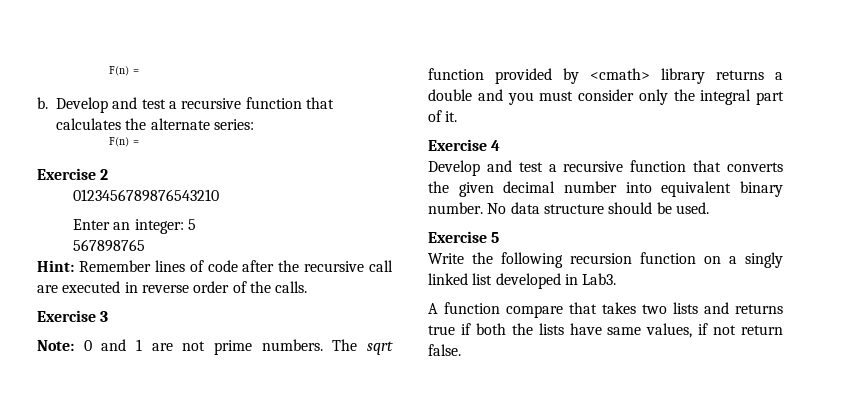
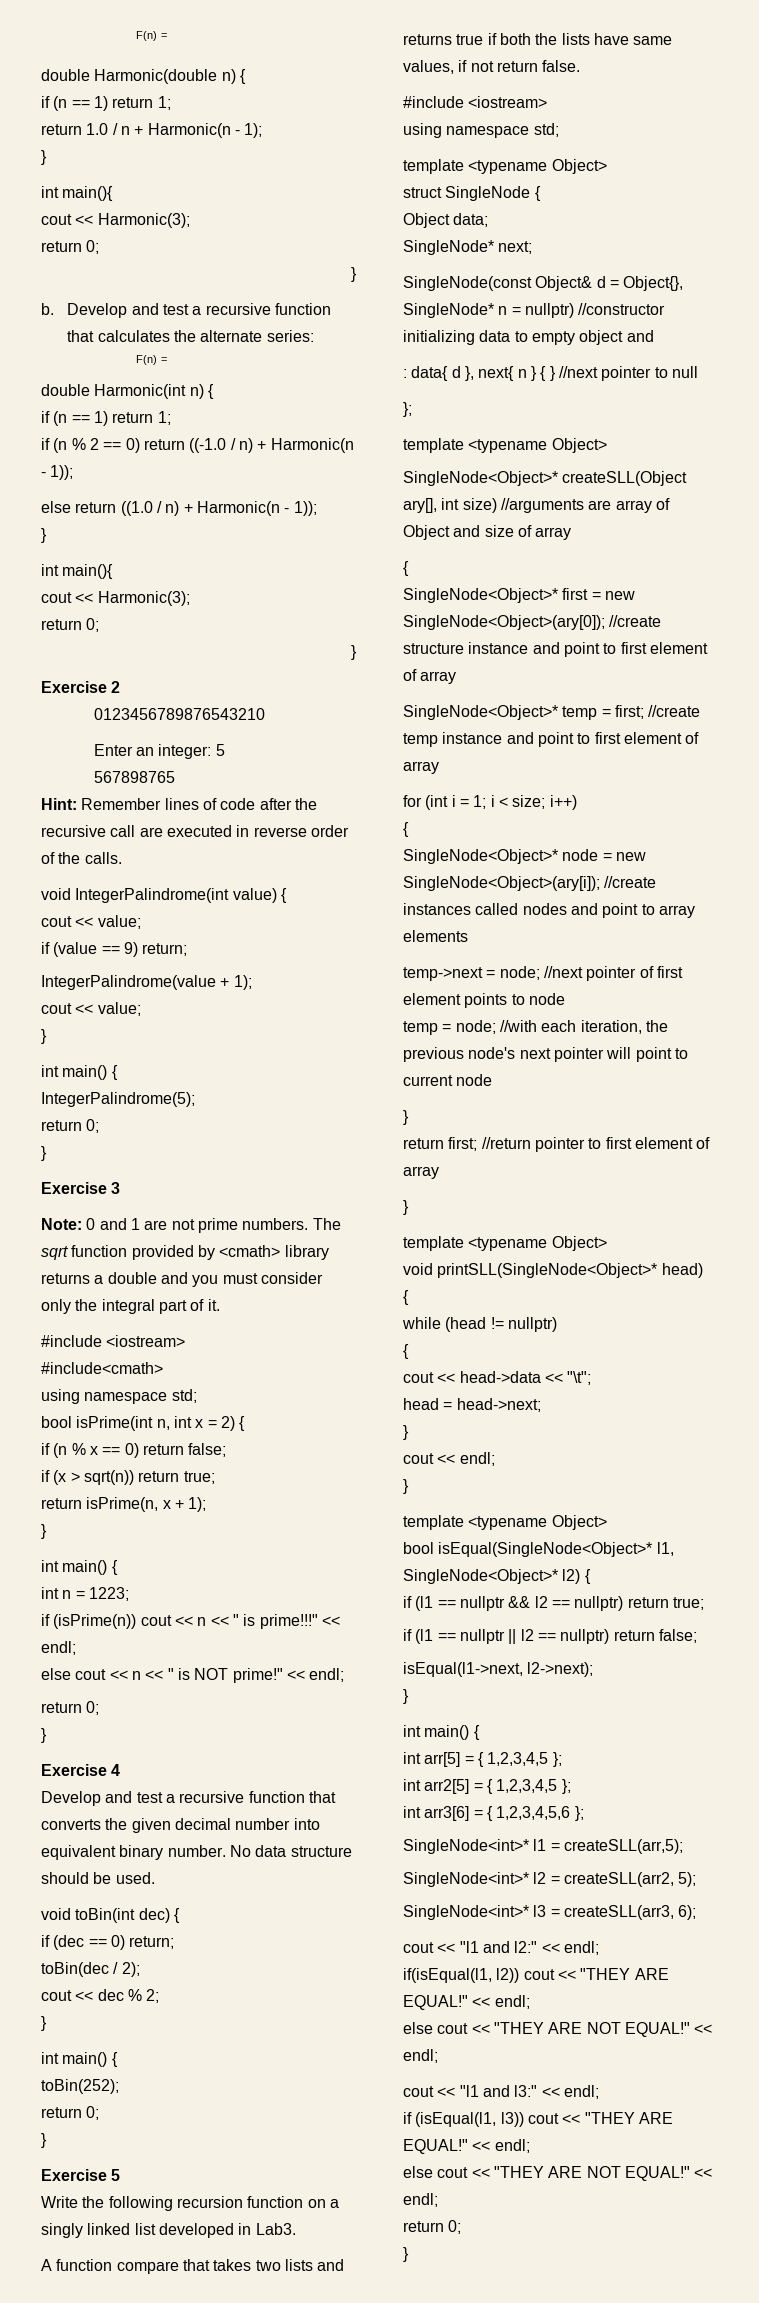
[108,66,140,76] F(n) = -> [135,31,167,41] [41,69,246,84] [41,96,171,111] [41,123,263,138] [41,150,47,165] [41,186,114,201] [41,213,190,228] [41,240,100,254] [351,267,357,282] F(n) = // double Harmonic(double n) { // if (n == 1) return 1; // return 1.0 / n + Harmonic(n - 1); // } // int main(){ // cout << Harmonic(3); // return 0; // }
(140, 142) none -> [41,384,214,399] [41,411,171,426] [41,438,354,453] [41,465,74,480] [41,501,317,516] [41,528,47,543] [41,564,114,579] [41,591,190,606] [41,618,100,632] [351,645,357,660] // double Harmonic(int n) { // if (n == 1) return 1; // if (n % 2 == 0) return ((-1.0 / n) + Harmonic(n - 1)); // else return ((1.0 / n) + Harmonic(n - 1)); // } // int main(){ // cout << Harmonic(3); // return 0; // }
(308, 287) none -> [41,888,287,903] [41,915,141,929] [41,942,188,957] [41,975,252,990] [41,1002,141,1016] [41,1029,47,1044] [41,1065,118,1080] [41,1092,195,1107] [41,1119,100,1133] [41,1146,47,1161] // void IntegerPalindrome(int value) { // cout << value; // if (value == 9) return; // IntegerPalindrome(value + 1); // cout << value; // } // int main() { // IntegerPalindrome(5); // return 0; // }
(458, 116) none -> [41,1335,186,1347] [41,1362,163,1374] [41,1389,197,1404] [41,1416,246,1431] [41,1443,227,1458] [41,1470,215,1485] [41,1497,207,1512] [41,1524,47,1539] [41,1560,118,1575] [41,1587,129,1601] [41,1614,340,1629] [41,1641,76,1655] [41,1668,345,1683] [41,1701,100,1715] [41,1728,47,1743] // #include <iostream> // #include<cmath> // using namespace std; // bool isPrime(int n, int x = 2) { // if (n % x == 0) return false; // if (x > sqrt(n)) return true; // return isPrime(n, x + 1); // } // int main() { // int n = 1223; // if (isPrime(n)) cout << n << " is prime!!!" << endl; // else cout << n << " is NOT prime!" << endl; // return 0; // }
(709, 208) none -> [41,1908,180,1923] [41,1935,175,1950] [41,1962,140,1977] [41,1989,160,2003] [41,2016,47,2031] [41,2052,118,2067] [41,2079,119,2094] [41,2106,100,2120] [41,2133,47,2148] // void toBin(int dec) { // if (dec == 0) return; // toBin(dec / 2); // cout << dec % 2; // } // int main() { // toBin(252); // return 0; // }
(461, 350) none -> [403,96,548,108] [403,123,559,138] [403,159,607,174] [403,186,541,201] [403,213,489,228] [403,240,533,255] [403,276,684,291] [403,303,666,318] [403,330,654,345] [403,366,698,381] [403,402,412,417] [403,438,607,453] [403,471,688,486] [403,498,670,513] [403,525,572,540] [403,561,409,576] [403,588,635,603] [403,615,662,630] [403,642,708,657] [403,669,457,684] [403,705,701,720] [403,732,700,747] [403,761,439,774] [403,795,577,810] [403,822,409,837] [403,849,646,864] [403,876,657,891] [403,903,695,918] [403,930,468,942] [403,966,683,981] [403,993,565,1008] [403,1020,668,1035] [403,1047,688,1062] [403,1074,493,1086] [403,1110,409,1125] [403,1137,711,1152] [403,1166,439,1179] [403,1200,409,1215] [403,1236,607,1251] [403,1263,703,1278] [403,1290,409,1305] [402,1317,557,1332] [403,1344,409,1359] [403,1371,592,1385] [403,1398,541,1412] [403,1425,409,1440] [403,1452,495,1466] [403,1479,409,1494] [403,1515,607,1530] [403,1542,674,1557] [403,1569,591,1584] [403,1596,704,1611] [403,1629,697,1644] [403,1662,594,1677] [403,1689,409,1704] [403,1725,480,1740] [403,1752,562,1767] [403,1779,571,1794] [403,1806,584,1821] [403,1839,683,1854] [403,1872,697,1887] [403,1905,697,1920] [403,1941,599,1955] [403,1968,669,1983] [403,1995,530,2010] [403,2022,713,2037] [403,2049,438,2063] [403,2085,599,2099] [403,2112,673,2127] [403,2139,530,2154] [403,2166,713,2181] [403,2193,438,2207] [403,2220,462,2234] [403,2247,409,2262] // #include <iostream> // using namespace std; // template <typename Object> // struct SingleNode { // Object data; // SingleNode* next; // SingleNode(const Object& d = Object{}, SingleNode* n = nullptr) //constructor initializing data to empty object and // : data{ d }, next{ n } { } //next pointer to null // }; // template <typename Object> // SingleNode<Object>* createSLL(Object ary[], int size) //arguments are array of Object and size of array // { // SingleNode<Object>* first = new SingleNode<Object>(ary[0]); //create structure instance and point to first element of array // SingleNode<Object>* temp = first; //create temp instance and point to first element of array // for (int i = 1; i < size; i++) // { // SingleNode<Object>* node = new SingleNode<Object>(ary[i]); //create instances called nodes and point to array elements // temp->next = node; //next pointer of first element points to node // temp = node; //with each iteration, the previous node's next pointer will point to current node // } // return first; //return pointer to first element of array // } // template <typename Object> // void printSLL(SingleNode<Object>* head) // { // while (head != nullptr) // { // cout << head->data << "\t"; // head = head->next; // } // cout << endl; // } // template <typename Object> // bool isEqual(SingleNode<Object>* l1, SingleNode<Object>* l2) { // if (l1 == nullptr && l2 == nullptr) return true; // if (l1 == nullptr || l2 == nullptr) return false; // isEqual(l1->next, l2->next); // } // int main() { // int arr[5] = { 1,2,3,4,5 }; // int arr2[5] = { 1,2,3,4,5 }; // int arr3[6] = { 1,2,3,4,5,6 }; // SingleNode<int>* l1 = createSLL(arr,5); // SingleNode<int>* l2 = createSLL(arr2, 5); // SingleNode<int>* l3 = createSLL(arr3, 6); // cout << "l1 and l2:" << endl; // if(isEqual(l1, l2)) cout << "THEY ARE EQUAL!" << endl; // else cout << "THEY ARE NOT EQUAL!" << endl; // cout << "l1 and l3:" << endl; // if (isEqual(l1, l3)) cout << "THEY ARE EQUAL!" << endl; // else cout << "THEY ARE NOT EQUAL!" << endl; // return 0; // }

